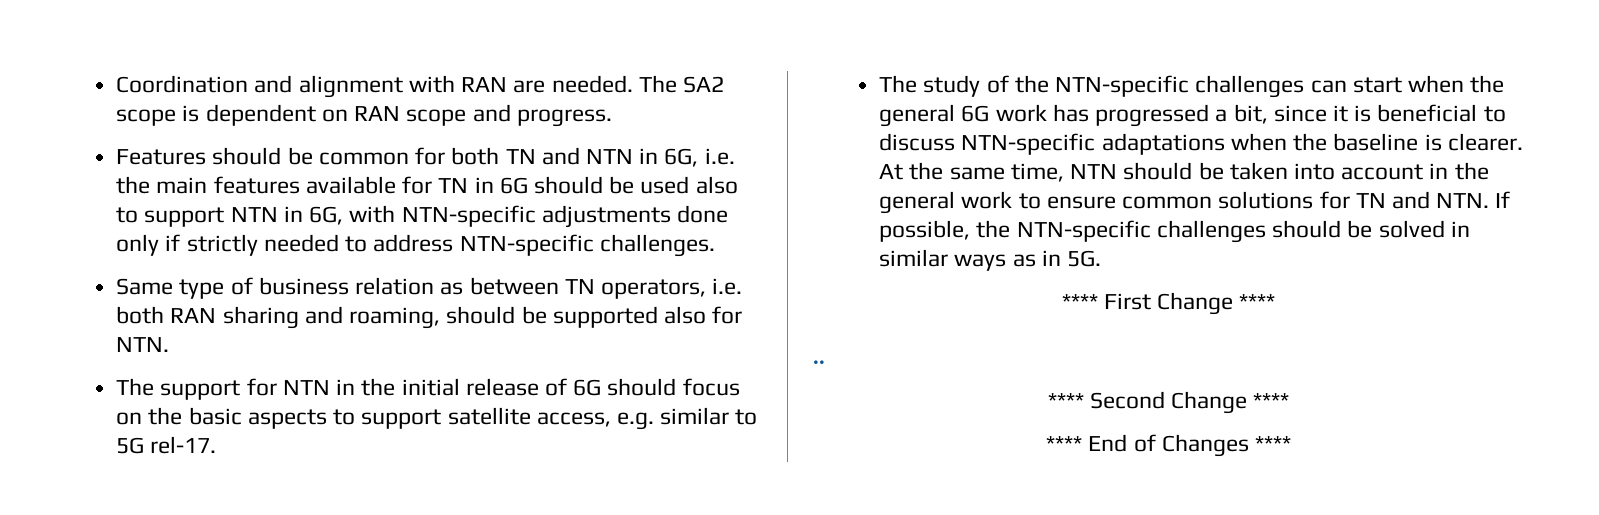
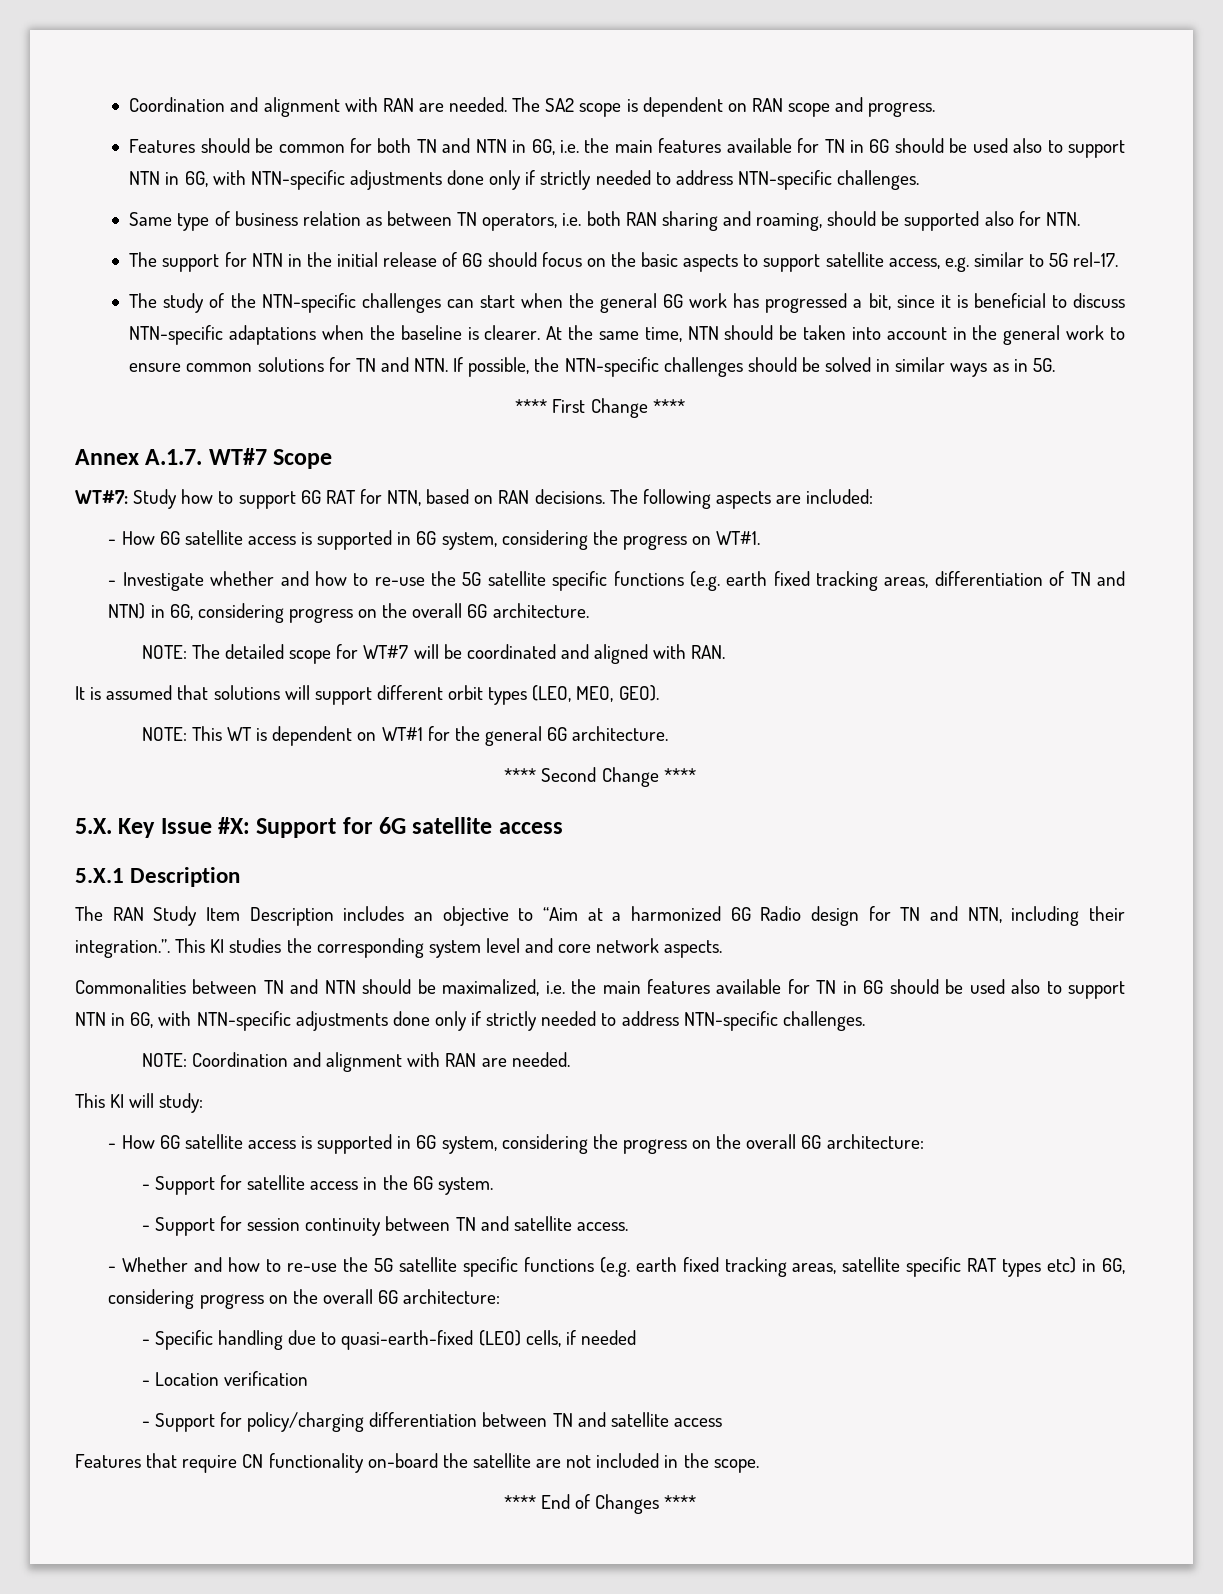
[813,360,825,364] [1047,391,1290,414] .. // **** Second Change **** -> [75,448,333,469] [75,489,874,509] [108,530,761,550] [108,571,1125,591] [108,603,589,623] [141,644,726,664] [75,685,659,705] [141,726,669,746] [504,767,696,787] [75,817,563,838] [75,867,241,887] [75,906,1125,926] [75,938,723,958] [75,979,1126,999] [75,1011,865,1031] [141,1052,570,1072] [75,1093,204,1113] [108,1134,924,1154] [141,1175,493,1195] [141,1216,628,1236] [108,1257,1125,1277] [108,1289,501,1309] [141,1330,636,1350] [141,1371,309,1386] [141,1412,722,1432] [75,1453,759,1473] Annex A.1.7. WT#7 Scope // WT#7: Study how to support 6G RAT for NTN, based on RAN decisions. The following aspects are included: // - How 6G satellite access is supported in 6G system, considering the progress on WT#1. // - Investigate whether and how to re-use the 5G satellite specific functions (e.g. earth fixed tracking areas, differentiation of TN and NTN) in 6G, considering progress on the overall 6G architecture. // NOTE: The detailed scope for WT#7 will be coordinated and aligned with RAN. // It is assumed that solutions will support different orbit types (LEO, MEO, GEO). // NOTE: This WT is dependent on WT#1 for the general 6G architecture. // **** Second Change **** // 5.X. Key Issue #X: Support for 6G satellite access // 5.X.1 Description // The RAN Study Item Description includes an objective to “Aim at a harmonized 6G Radio design for TN and NTN, including their integration.”. This KI studies the corresponding system level and core network aspects. // Commonalities between TN and NTN should be maximalized, i.e. the main features available for TN in 6G should be used also to support NTN in 6G, with NTN-specific adjustments done only if strictly needed to address NTN-specific challenges. // NOTE: Coordination and alignment with RAN are needed. // This KI will study: // - How 6G satellite access is supported in 6G system, considering the progress on the overall 6G architecture: // - Support for satellite access in the 6G system. // - Support for session continuity between TN and satellite access. // - Whether and how to re-use the 5G satellite specific functions (e.g. earth fixed tracking areas, satellite specific RAT types etc) in 6G, considering progress on the overall 6G architecture: // - Specific handling due to quasi-earth-fixed (LEO) cells, if needed // - Location verification // - Support for policy/charging differentiation between TN and satellite access // Features that require CN functionality on-board the satellite are not included in the scope.

